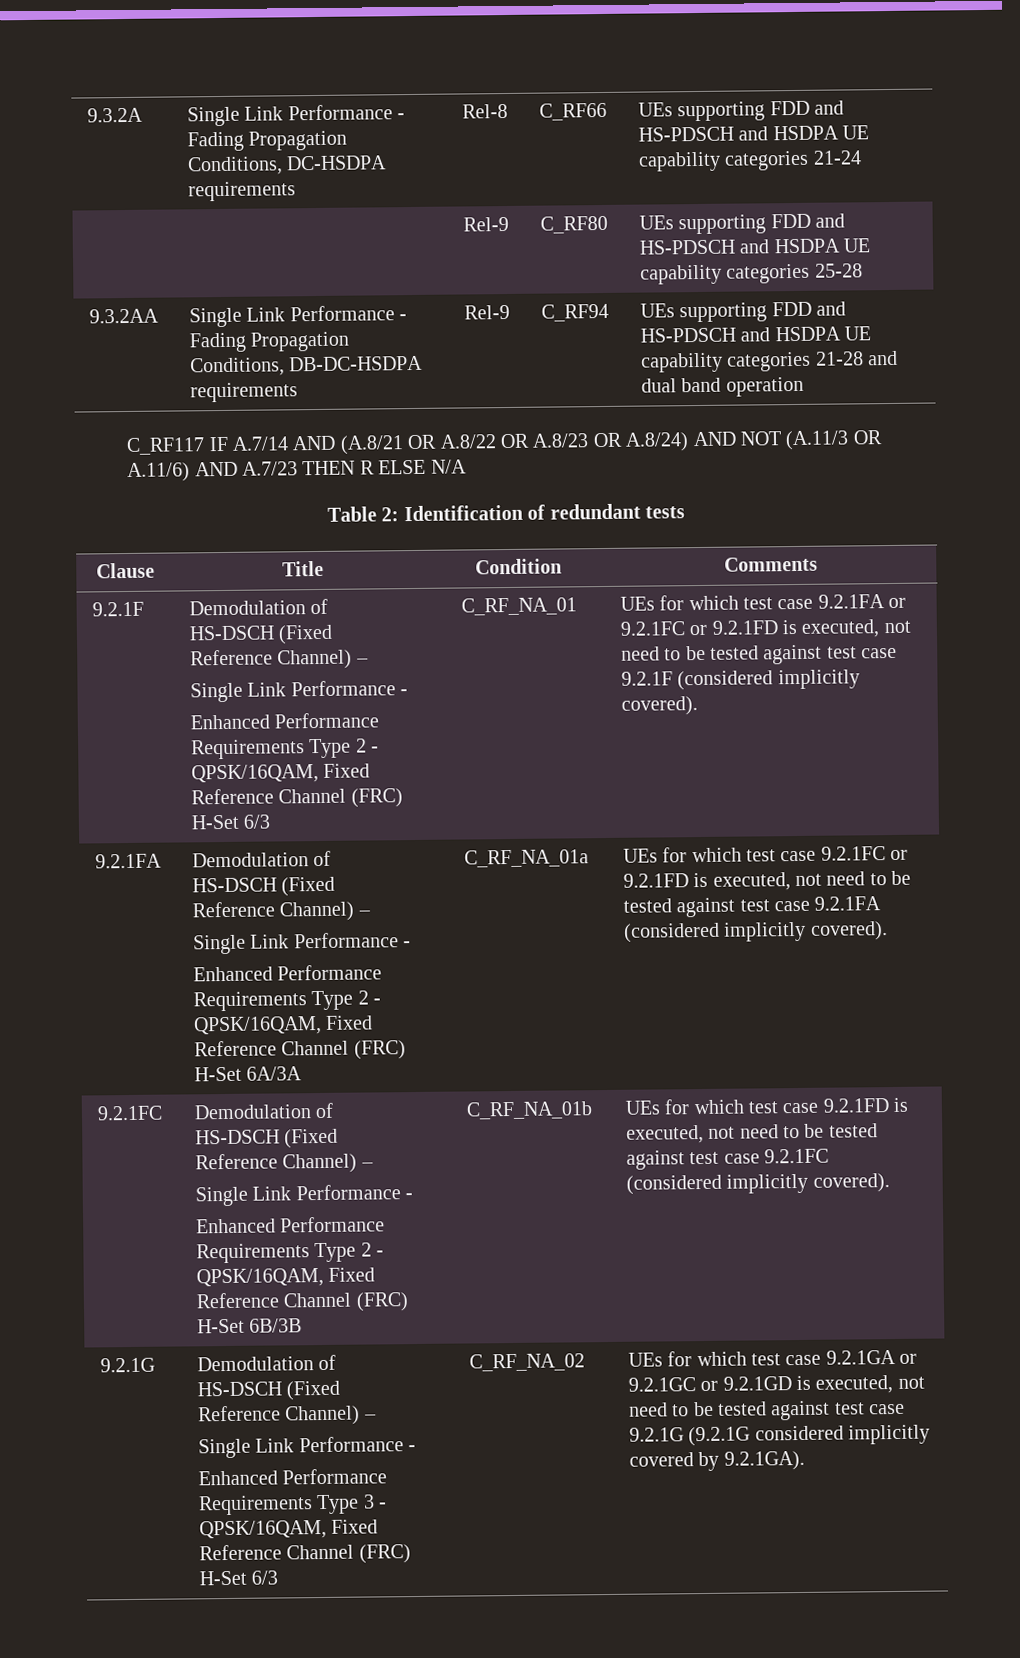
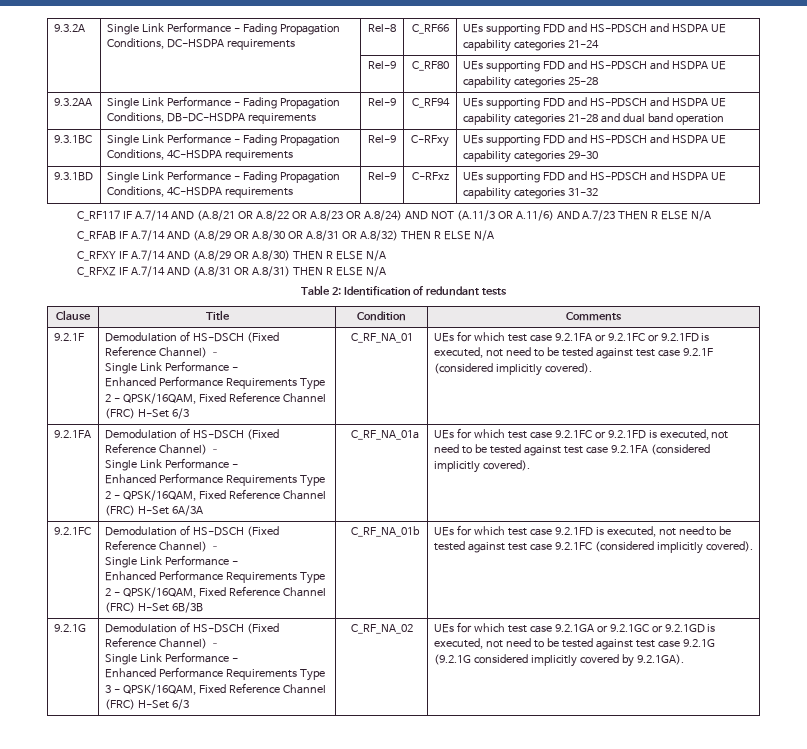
(804, 386) none -> [53,135,92,144] [106,133,340,146] [106,149,293,161] [368,135,396,143] [411,135,449,147] [462,134,726,146] [462,150,598,163] [53,172,93,181] [106,170,340,183] [106,186,293,198] [368,172,396,180] [411,172,449,180] [462,171,726,183] [462,187,598,200] // 9.3.1BC | Single Link Performance - Fading Propagation Conditions, 4C-HSDPA requirements | Rel-9 | C-RFxy | UEs supporting FDD and HS-PDSCH and HSDPA UE capability categories 29-30 // 9.3.1BD | Single Link Performance - Fading Propagation Conditions, 4C-HSDPA requirements | Rel-9 | C-RFxz | UEs supporting FDD and HS-PDSCH and HSDPA UE capability categories 31-32
(467, 466) none -> [76,230,494,241] [76,250,386,261] [76,266,386,277] // C_RFAB IF A.7/14 AND (A.8/29 OR A.8/30 OR A.8/31 OR A.8/32) THEN R ELSE N/A // C_RFXY IF A.7/14 AND (A.8/29 OR A.8/30) THEN R ELSE N/A // C_RFXZ IF A.7/14 AND (A.8/31 OR A.8/31) THEN R ELSE N/A

